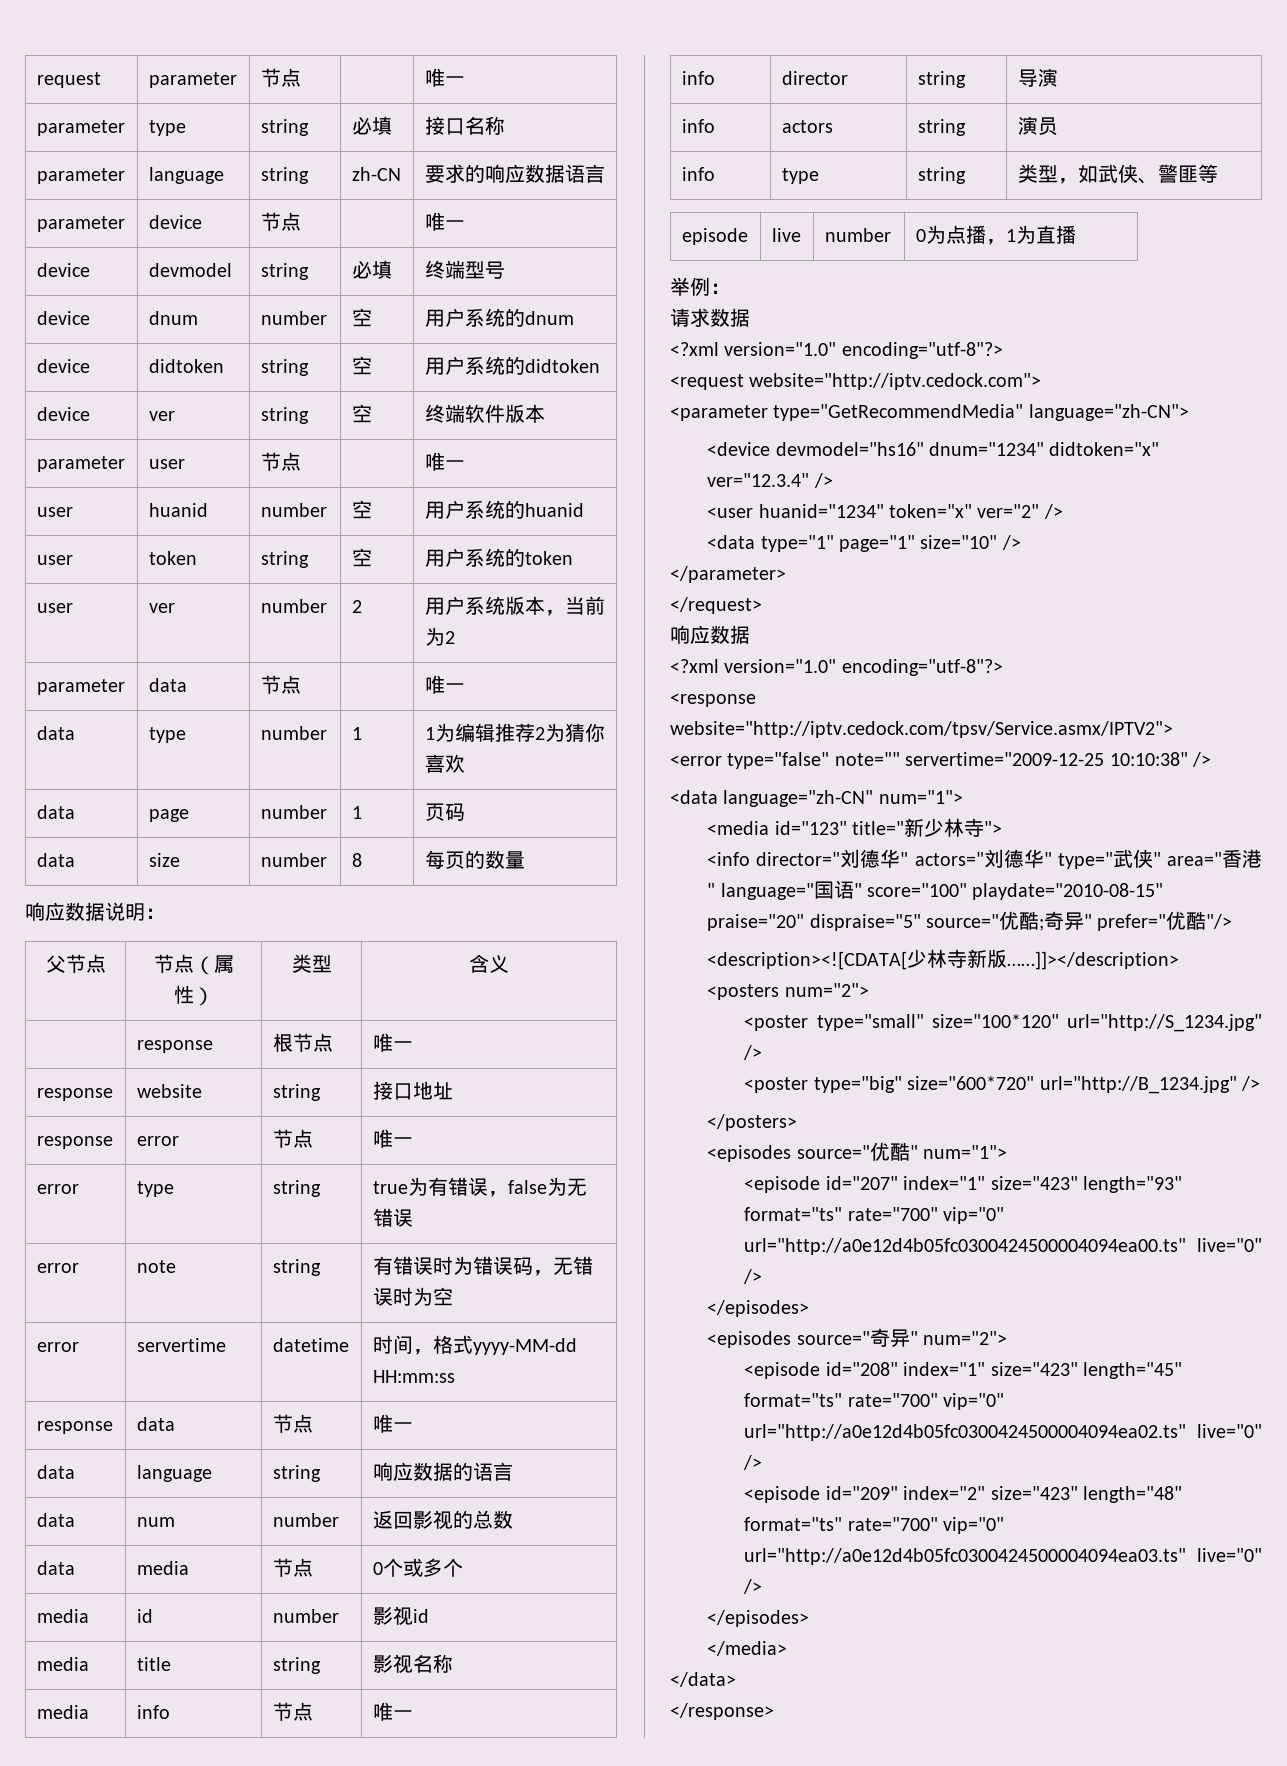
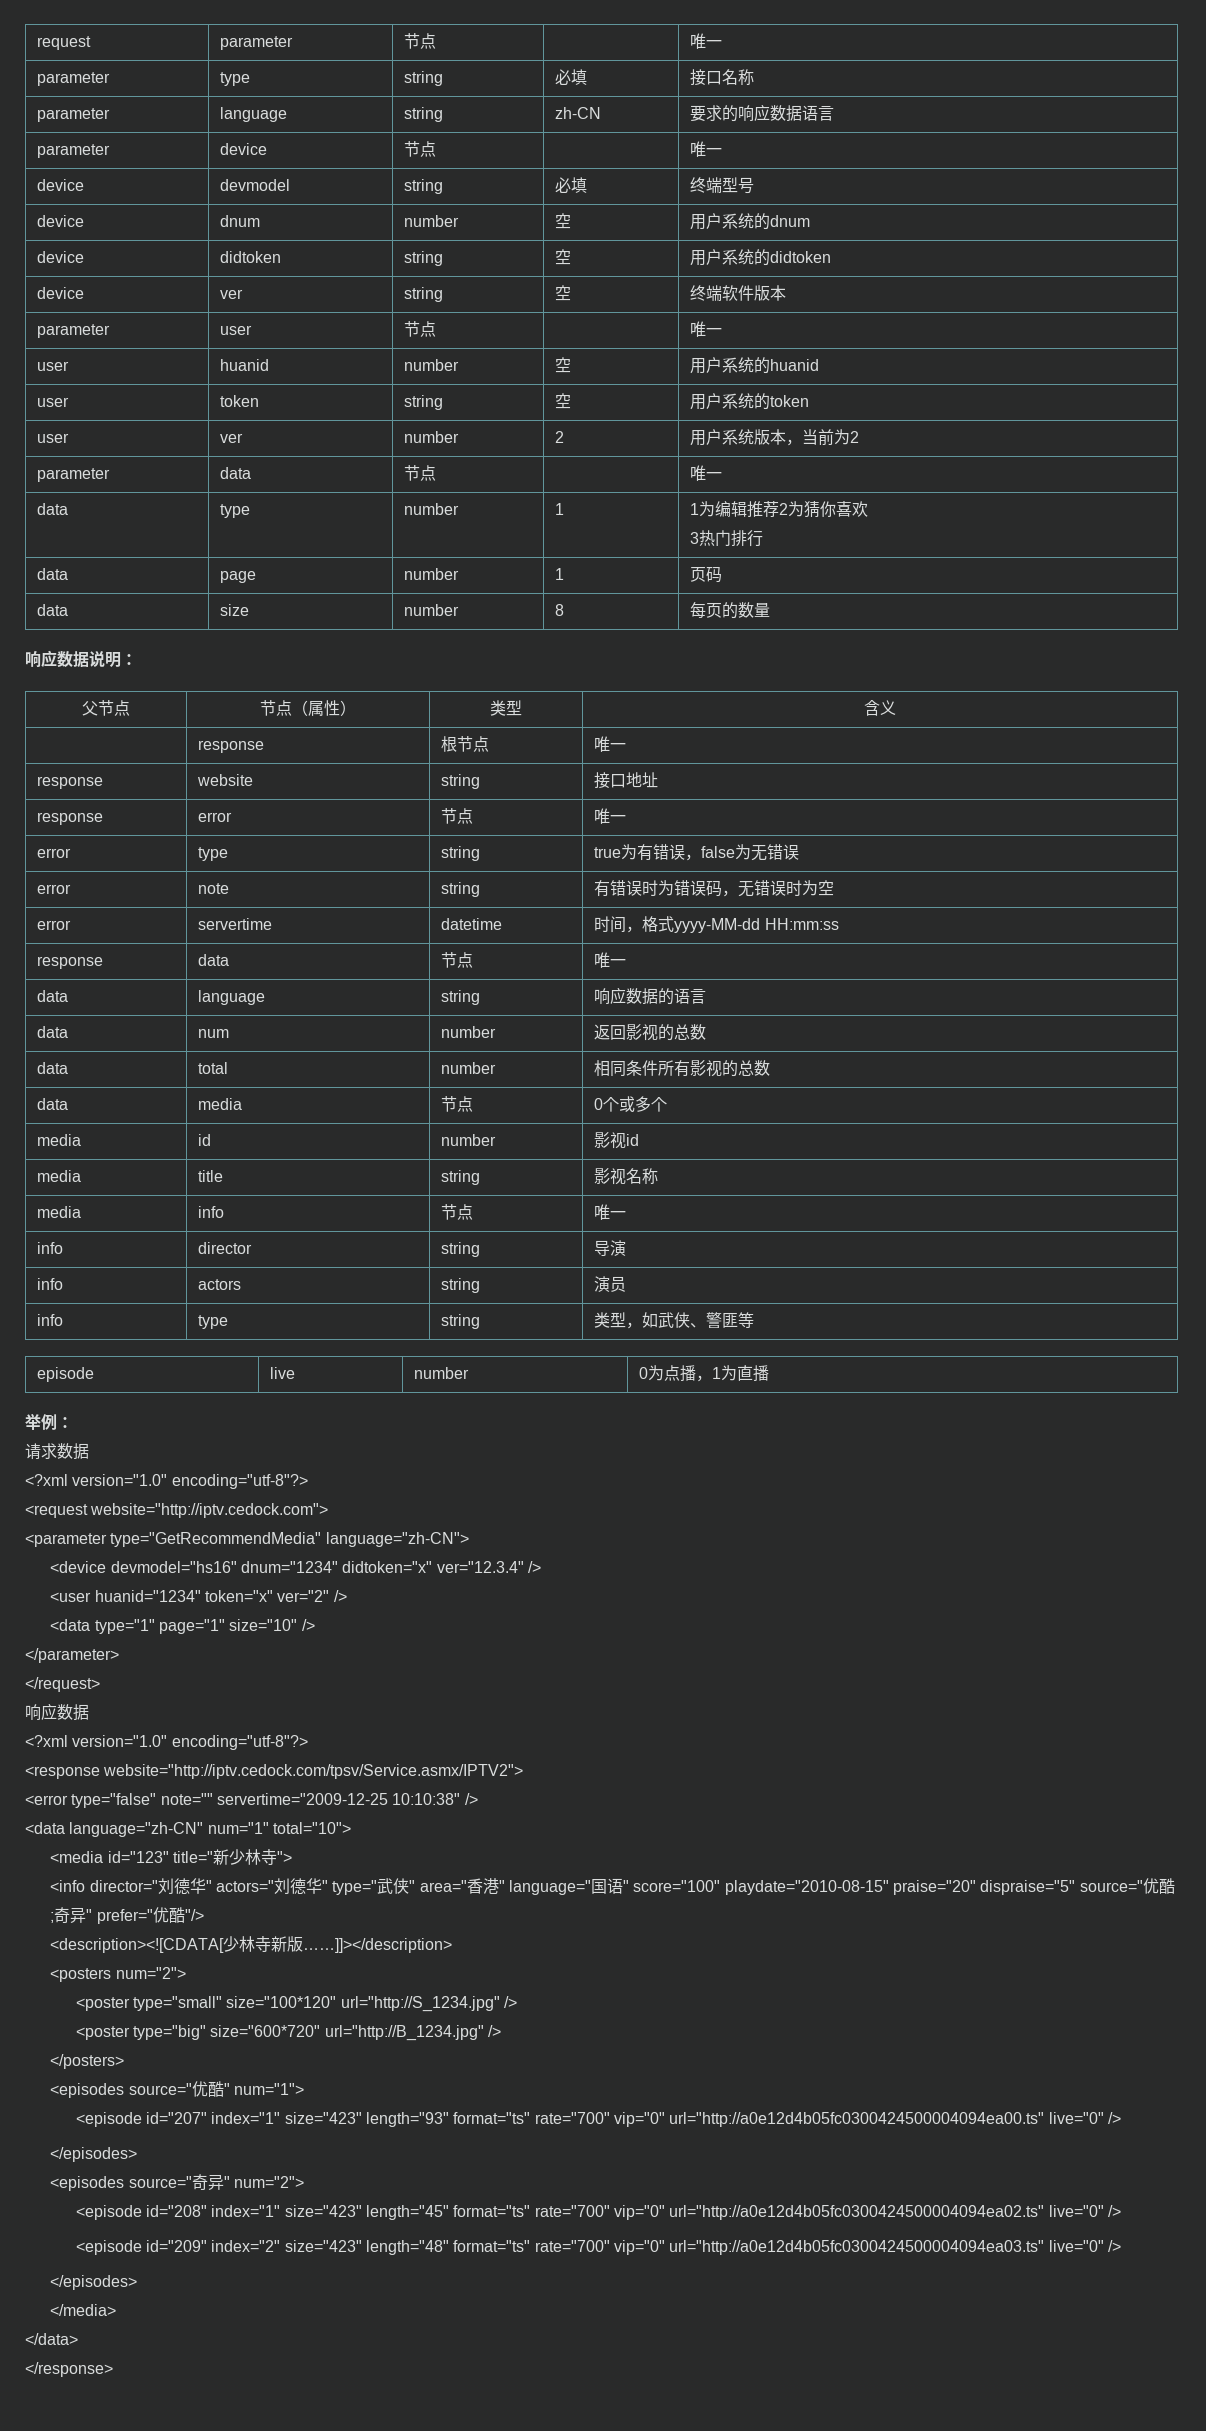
(465, 763) none -> [690,530,764,547] // 3热门排行
(513, 1519) none -> [37,1062,69,1074] [198,1062,229,1074] [441,1062,497,1074] [594,1060,771,1077] // data | total | number | 相同条件所有影视的总数
[878,790,963,804] num="1"> -> [207,1822,351,1834] num="1" total="10">

